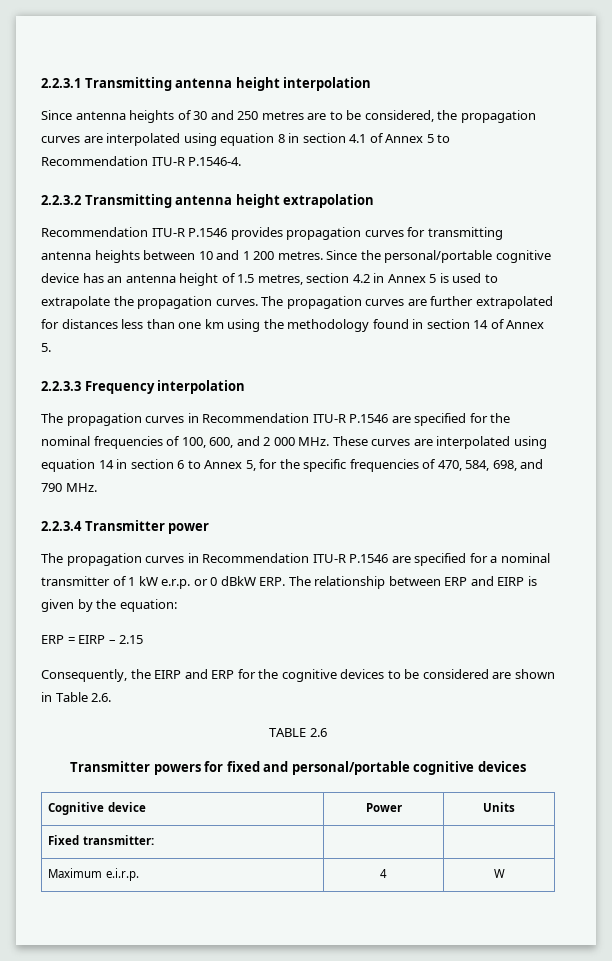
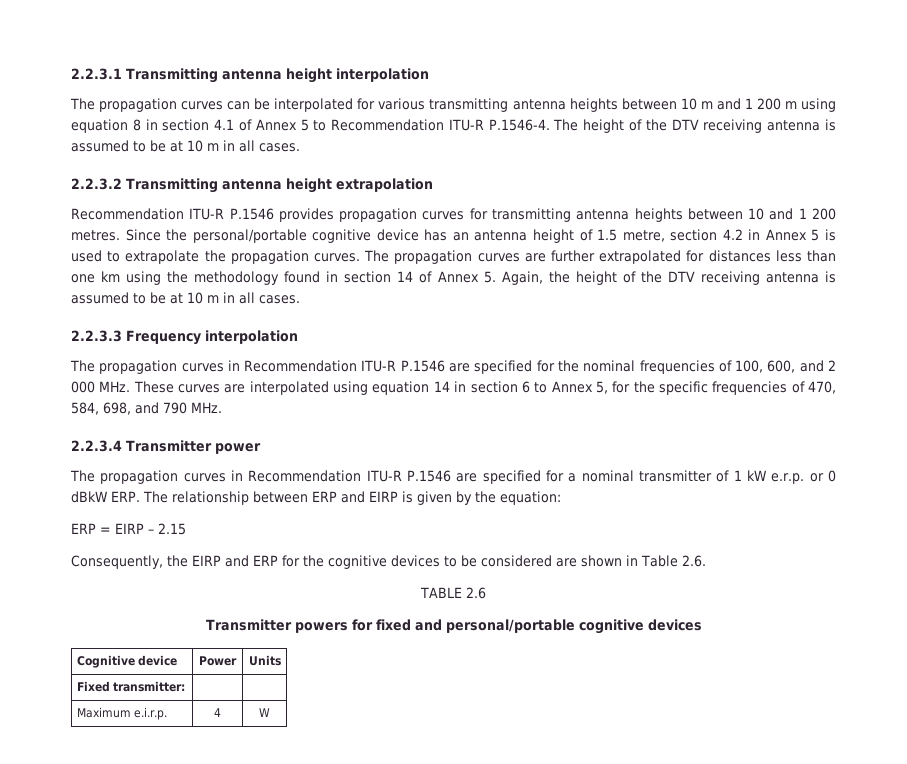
[41,110,536,123] [41,133,181,146] Since antenna heights of 30 and 250 metres are to be considered, the propagation curves are interpolated -> [70,98,797,112] The propagation curves can be interpolated for various transmitting antenna heights between 10 m and 1 200 m
(242, 161) none -> [553,119,836,133] [71,140,300,152] The height of the DTV receiving antenna is assumed to be at 10 m in all cases.
[257,274,303,285] metres, -> [622,230,665,242] metre,
(51, 347) none -> [501,271,836,285] [71,292,300,304] Again, the height of the DTV receiving antenna is assumed to be at 10 m in all cases.

